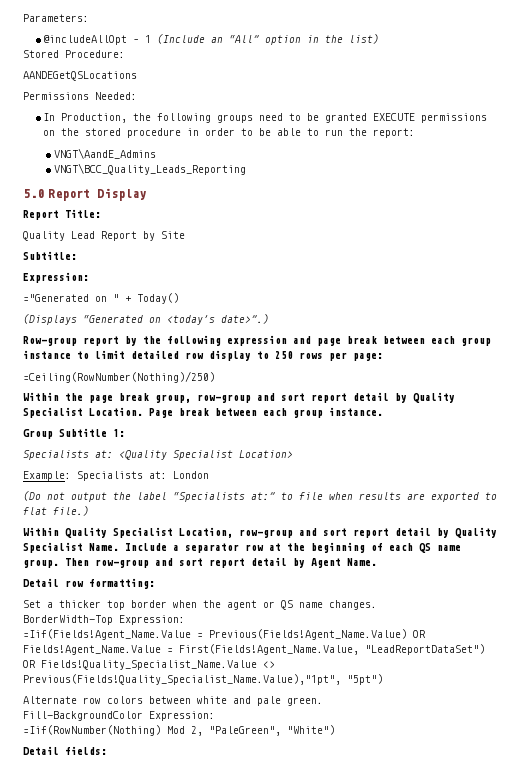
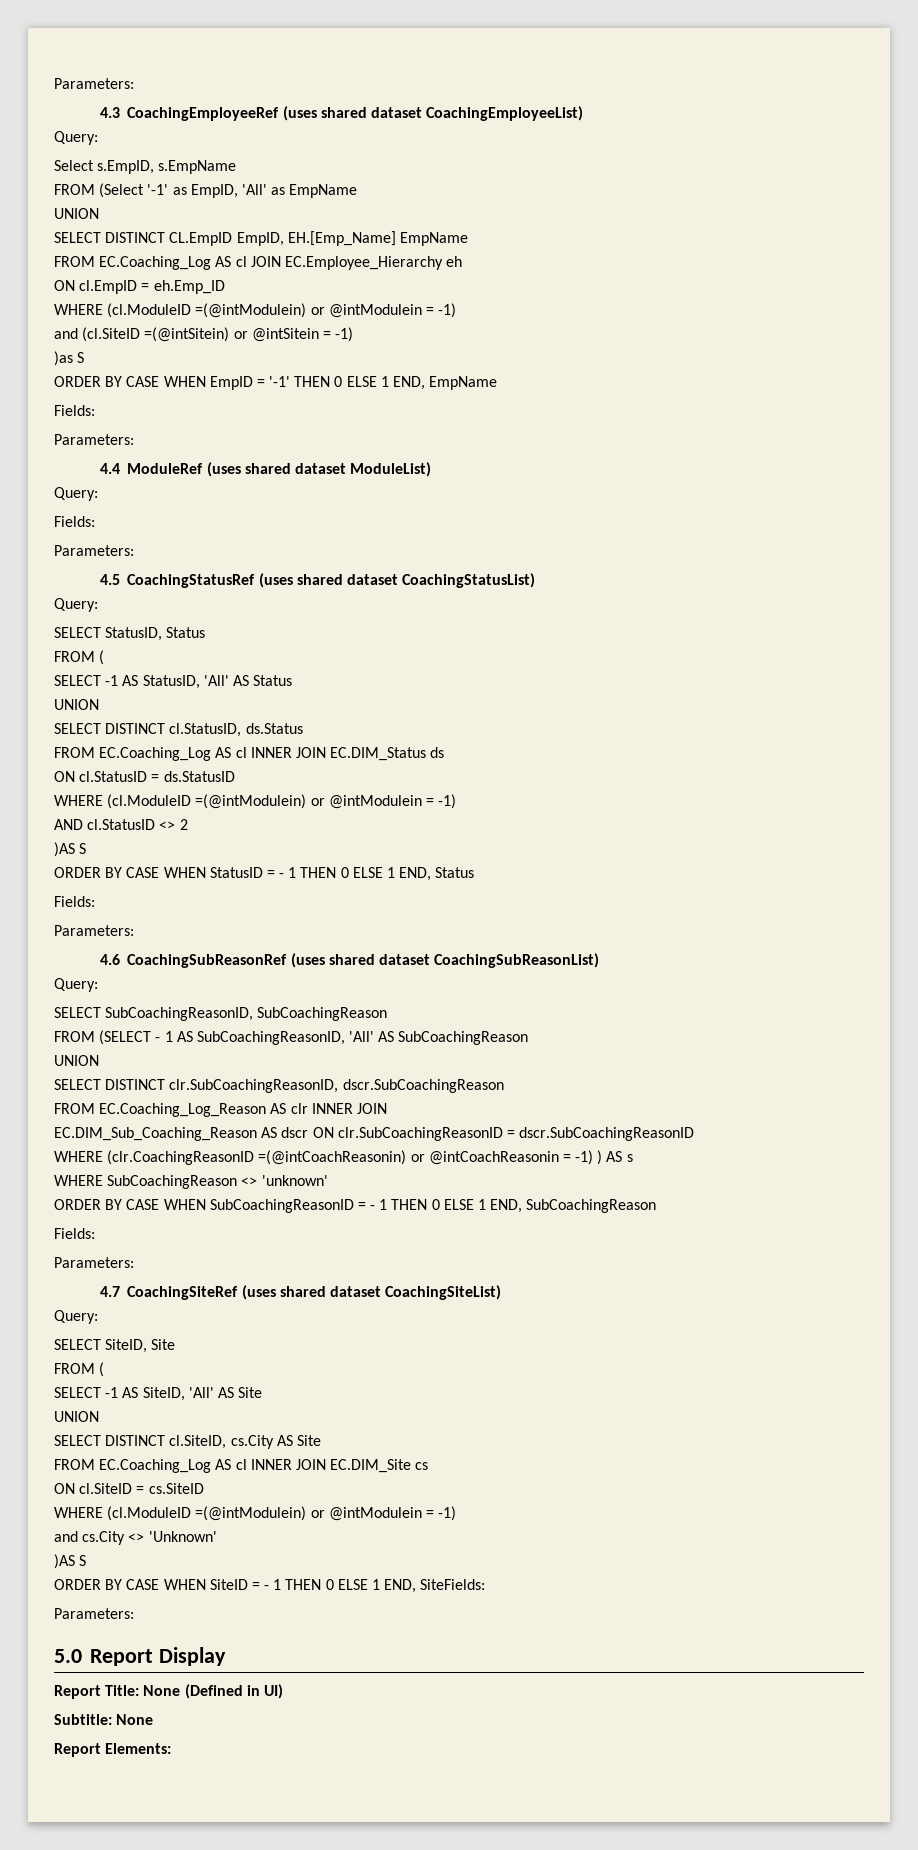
[23,14,89,22] [43,34,380,45] [23,50,125,58] [23,71,137,81] [23,92,137,100] [43,113,488,123] [43,128,416,138] [54,148,157,159] [54,163,247,175] Parameters: // @includeAllOpt – 1 (Include an “All” option in the list) // Stored Procedure: // AANDEGetQSLocations // Permissions Needed: // In Production, the following groups need to be granted EXECUTE permissions on the stored procedure in order to be able to run the report: // VNGT\AandE_Admins // VNGT\BCC_Quality_Leads_Reporting -> [54,78,134,89] [99,106,584,121] [54,131,98,145] [54,160,237,174] [54,183,358,198] [54,208,99,219] [54,231,468,246] [54,256,463,270] [54,280,225,294] [54,303,457,318] [54,327,354,342] [54,351,85,366] [54,376,498,390] [54,405,95,416] [54,434,134,445] [99,462,432,477] [54,487,98,501] [54,516,95,527] [54,545,134,556] [99,573,536,588] [54,598,98,612] [54,627,206,641] [54,650,105,665] [54,675,293,689] [54,699,99,710] [54,723,303,737] [54,747,445,761] [54,771,235,782] [54,794,457,809] [54,819,188,830] [54,842,87,857] [54,867,475,881] [54,896,95,907] [54,925,134,936] [99,953,600,968] [54,978,98,992] [54,1007,388,1021] [54,1030,529,1045] [54,1055,99,1066] [54,1079,504,1093] [54,1103,387,1117] [54,1127,695,1141] [54,1150,633,1165] [54,1175,328,1189] [54,1199,657,1213] [54,1228,95,1239] [54,1257,134,1268] [99,1285,502,1300] [54,1310,98,1324] [54,1339,176,1353] [54,1362,105,1377] [54,1387,263,1401] [54,1411,99,1422] [54,1435,321,1449] [54,1459,429,1473] [54,1483,204,1494] [54,1506,457,1521] [54,1531,217,1545] [54,1554,87,1569] [54,1579,486,1593] [54,1608,134,1619] Parameters: // 4.3 CoachingEmployeeRef (uses shared dataset CoachingEmployeeList) // Query: // Select s.EmpID, s.EmpName // FROM (Select '-1' as EmpID, 'All' as EmpName // UNION // SELECT DISTINCT CL.EmpID EmpID, EH.[Emp_Name] EmpName // FROM EC.Coaching_Log AS cl JOIN EC.Employee_Hierarchy eh // ON cl.EmpID = eh.Emp_ID // WHERE (cl.ModuleID =(@intModulein) or @intModulein = -1) // and (cl.SiteID =(@intSitein) or @intSitein = -1) // )as S // ORDER BY CASE WHEN EmpID = '-1' THEN 0 ELSE 1 END, EmpName // Fields: // Parameters: // 4.4 ModuleRef (uses shared dataset ModuleList) // Query: // Fields: // Parameters: // 4.5 CoachingStatusRef (uses shared dataset CoachingStatusList) // Query: // SELECT StatusID, Status // FROM ( // SELECT -1 AS StatusID, 'All' AS Status // UNION // SELECT DISTINCT cl.StatusID, ds.Status // FROM EC.Coaching_Log AS cl INNER JOIN EC.DIM_Status ds // ON cl.StatusID = ds.StatusID // WHERE (cl.ModuleID =(@intModulein) or @intModulein = -1) // AND cl.StatusID <> 2 // )AS S // ORDER BY CASE WHEN StatusID = - 1 THEN 0 ELSE 1 END, Status // Fields: // Parameters: // 4.6 CoachingSubReasonRef (uses shared dataset CoachingSubReasonList) // Query: // SELECT SubCoachingReasonID, SubCoachingReason // FROM (SELECT - 1 AS SubCoachingReasonID, 'All' AS SubCoachingReason // UNION // SELECT DISTINCT clr.SubCoachingReasonID, dscr.SubCoachingReason // FROM EC.Coaching_Log_Reason AS clr INNER JOIN // EC.DIM_Sub_Coaching_Reason AS dscr ON clr.SubCoachingReasonID = dscr.SubCoachingReasonID // WHERE (clr.CoachingReasonID =(@intCoachReasonin) or @intCoachReasonin = -1) ) AS s // WHERE SubCoachingReason <> 'unknown' // ORDER BY CASE WHEN SubCoachingReasonID = - 1 THEN 0 ELSE 1 END, SubCoachingReason // Fields: // Parameters: // 4.7 CoachingSiteRef (uses shared dataset CoachingSiteList) // Query: // SELECT SiteID, Site // FROM ( // SELECT -1 AS SiteID, 'All' AS Site // UNION // SELECT DISTINCT cl.SiteID, cs.City AS Site // FROM EC.Coaching_Log AS cl INNER JOIN EC.DIM_Site cs // ON cl.SiteID = cs.SiteID // WHERE (cl.ModuleID =(@intModulein) or @intModulein = -1) // and cs.City <> 'Unknown' // )AS S // ORDER BY CASE WHEN SiteID = - 1 THEN 0 ELSE 1 END, SiteFields: // Parameters:
[23,231,185,241] [23,251,77,260] [23,272,89,283] [23,293,179,304] [23,314,269,325] [23,335,491,346] [23,350,383,361] [23,371,215,383] [23,392,455,403] [23,407,383,418] [23,428,125,439] [23,450,293,460] [23,471,209,481] [23,491,497,502] [23,506,89,516] [23,527,497,538] [23,542,461,553] [23,557,377,568] [23,578,155,589] [23,600,377,610] [23,615,185,625] [23,629,426,640] [23,644,485,655] [23,660,275,670] [23,674,383,685] [23,696,323,706] [23,711,215,721] [23,725,335,736] [23,746,107,755] // Quality Lead Report by Site // Subtitle: // Expression: // ="Generated on " + Today() // (Displays “Generated on <today’s date>”.) // Row-group report by the following expression and page break between each group instance to limit detailed row display to 250 rows per page: // =Ceiling(RowNumber(Nothing)/250) // Within the page break group, row-group and sort report detail by Quality Specialist Location. Page break between each group instance. // Group Subtitle 1: // Specialists at: <Quality Specialist Location> // Example: Specialists at: London // (Do not output the label “Specialists at:” to file when results are exported to flat file.) // Within Quality Specialist Location, row-group and sort report detail by Quality Specialist Name. Include a separator row at the beginning of each QS name group. Then row-group and sort report detail by Agent Name. // Detail row formatting: // Set a thicker top border when the agent or QS name changes. // BorderWidth-Top Expression: // =Iif(Fields!Agent_Name.Value = Previous(Fields!Agent_Name.Value) OR Fields!Agent_Name.Value = First(Fields!Agent_Name.Value, "LeadReportDataSet") OR Fields!Quality_Specialist_Name.Value <> Previous(Fields!Quality_Specialist_Name.Value),"1pt", "5pt") // Alternate row colors between white and pale green. // Fill-BackgroundColor Expression: // =Iif(RowNumber(Nothing) Mod 2, "PaleGreen", "White") // Detail fields: -> [143,1684,283,1699] [54,1714,154,1725] [54,1743,172,1757] None (Defined in UI) // Subtitle: None // Report Elements:

